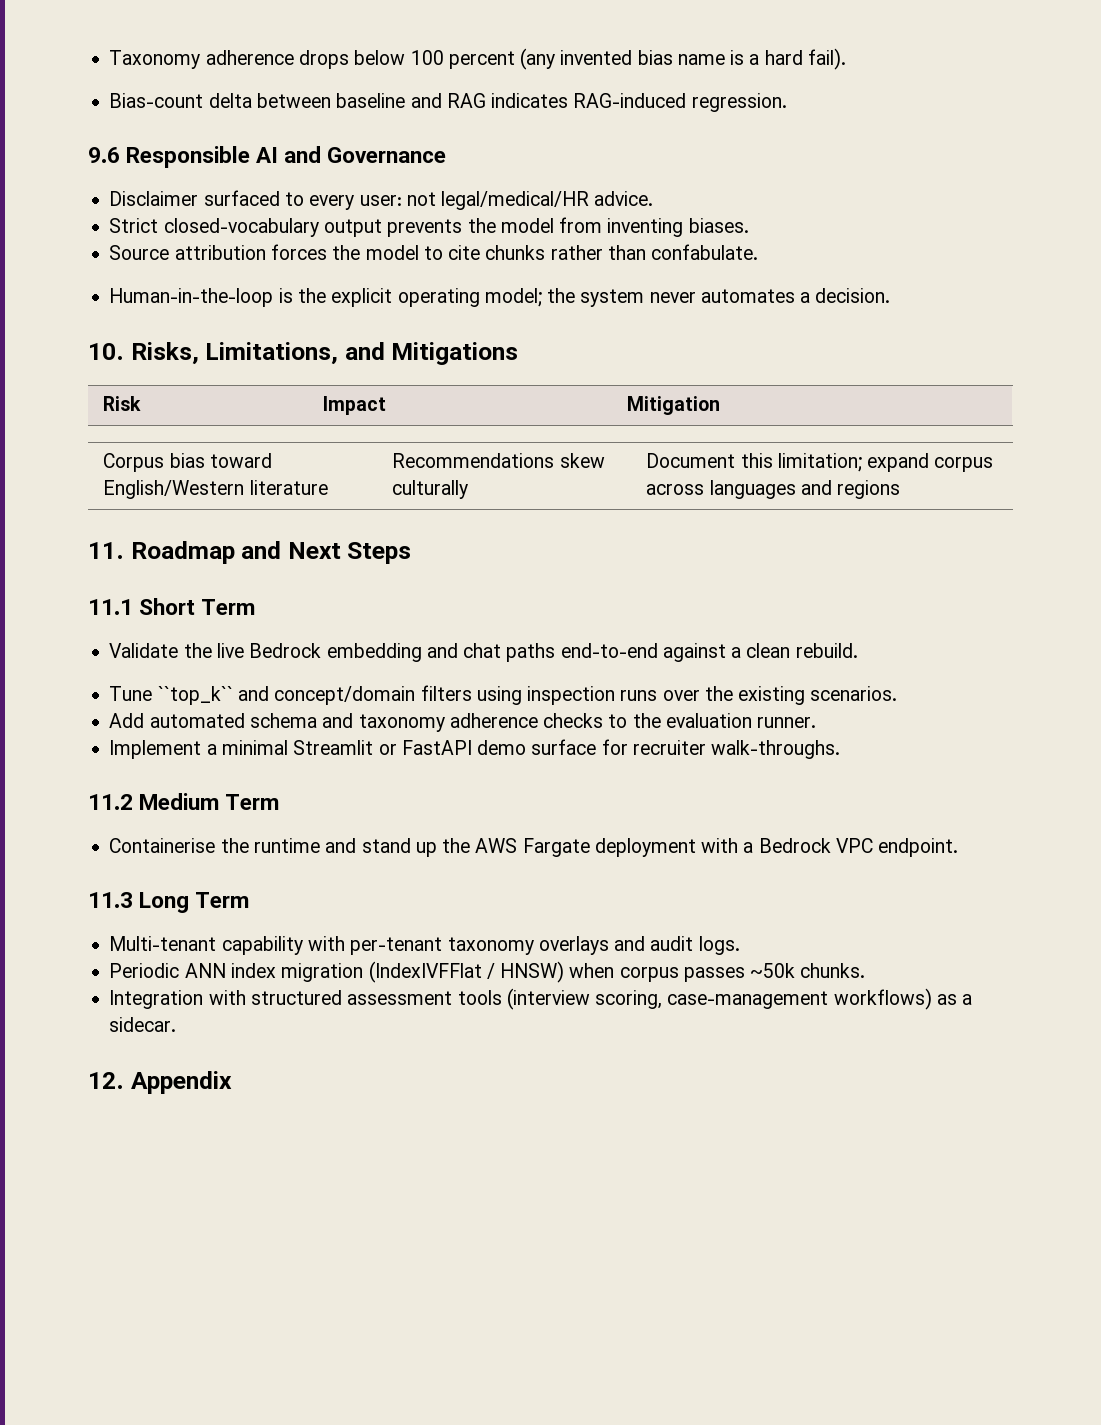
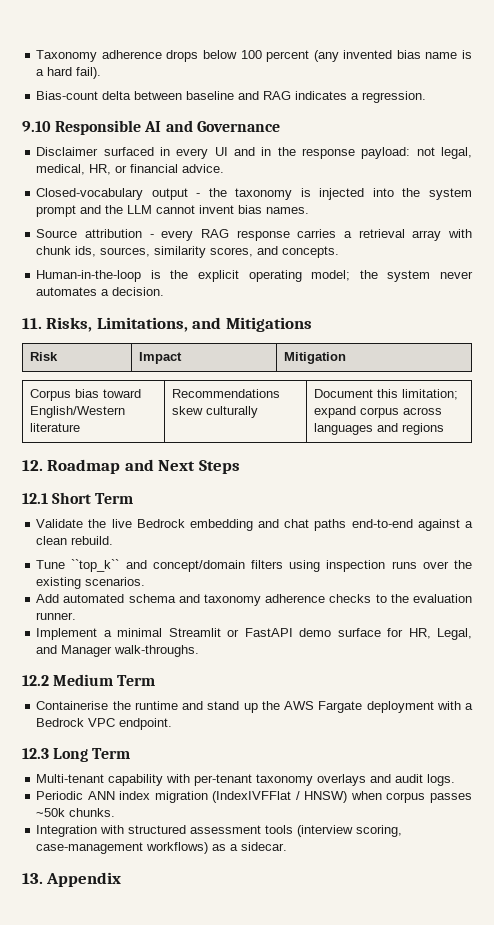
[573,93,687,108] RAG-induced -> [351,93,360,100] a
[88,147,120,163] 9.6 -> [22,121,51,132] 9.10
[284,191,654,210] [109,217,749,237] [109,244,759,260] to every user: not legal/medical/HR advice. // Strict closed-vocabulary output prevents the model from inventing biases. // Source attribution forces the model to cite chunks rather than confabulate. -> [159,147,472,159] [36,164,225,175] [36,188,473,200] [36,205,310,217] [36,229,473,241] [36,246,340,258] in every UI and in the response payload: not legal, medical, HR, or financial advice. // Closed-vocabulary output - the taxonomy is injected into the system prompt and the LLM cannot invent bias names. // Source attribution - every RAG response carries a retrieval array with chunk ids, sources, similarity scores, and concepts.
[88,343,124,360] 10. -> [22,318,42,329] 11.
[88,542,124,559] 11. -> [22,460,43,471] 12.
[88,599,133,615] 11.1 -> [22,493,48,504] 12.1
[632,740,706,755] recruiter -> [408,628,473,640] [36,645,113,657] HR, Legal, and Manager
[88,794,133,810] 11.2 -> [22,675,49,686] 12.2
[88,892,133,908] 11.3 -> [22,748,49,759] 12.3
[88,1072,124,1089] 12. -> [22,873,43,884] 13.

